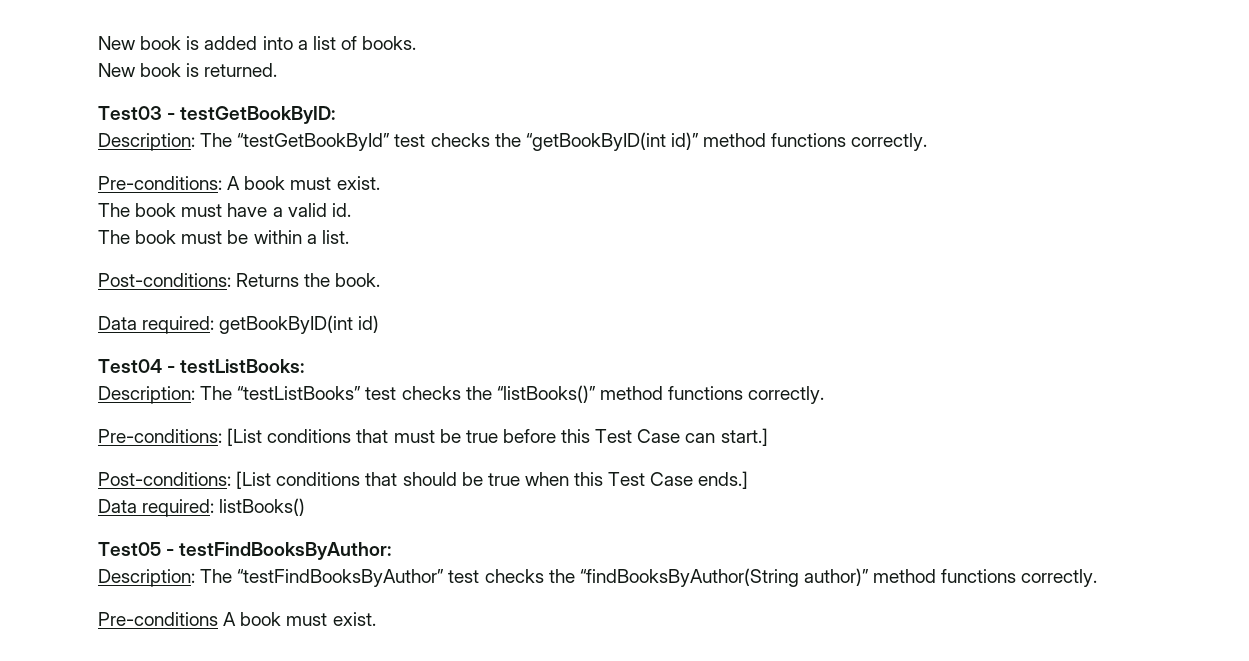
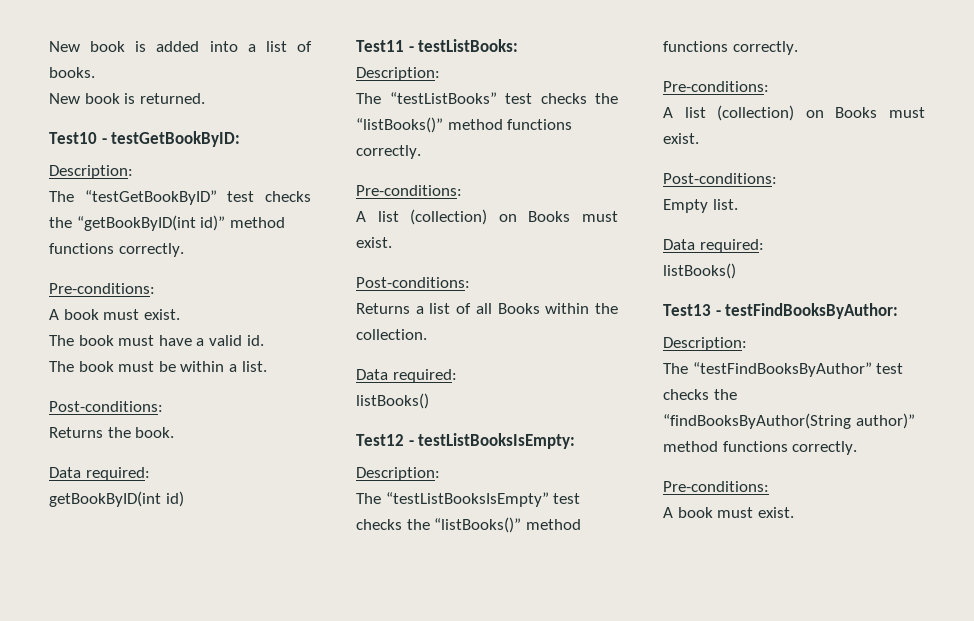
[98,106,162,120] Test03 -> [49,132,97,144] Test10
[200,133,391,151] The “testGetBookById” -> [49,190,217,205] // The “testGetBookByID”
(222, 183) none -> (155, 288) //
(231, 280) none -> (163, 406) //
(215, 325) none -> (150, 474) //
[98,359,162,373] Test04 -> [356,40,404,52] Test11
(195, 395) none -> (440, 74) //
[227,428,768,446] [98,471,749,489] [98,498,306,517] [98,542,161,556] [List conditions that must be true before this Test Case can start.] // Post-conditions: [List conditions that should be true when this Test Case ends.] // Data required: listBooks() // Test05 -> [356,209,618,225] [356,237,392,248] [356,277,470,288] [356,303,618,314] [356,329,427,340] [356,369,457,383] [356,393,429,409] [356,433,576,449] [356,467,440,481] [356,492,581,507] [356,517,581,533] [663,41,798,55] [663,81,769,92] [663,105,925,121] [663,133,699,144] [663,173,777,184] [663,199,738,213] [663,239,764,253] [663,263,736,279] [663,304,711,316] // A list (collection) on Books must exist. // Post-conditions: // Returns a list of all Books within the collection. // Data required: // listBooks() // Test12 - testListBooksIsEmpty: // Description: // The “testListBooksIsEmpty” test checks the “listBooks()” method functions correctly. // Pre-conditions: // A list (collection) on Books must exist. // Post-conditions: // Empty list. // Data required: // listBooks() // Test13
(195, 578) none -> (747, 344) //
[98,612,218,626] Pre-conditions -> [663,481,769,492] Pre-conditions: //

